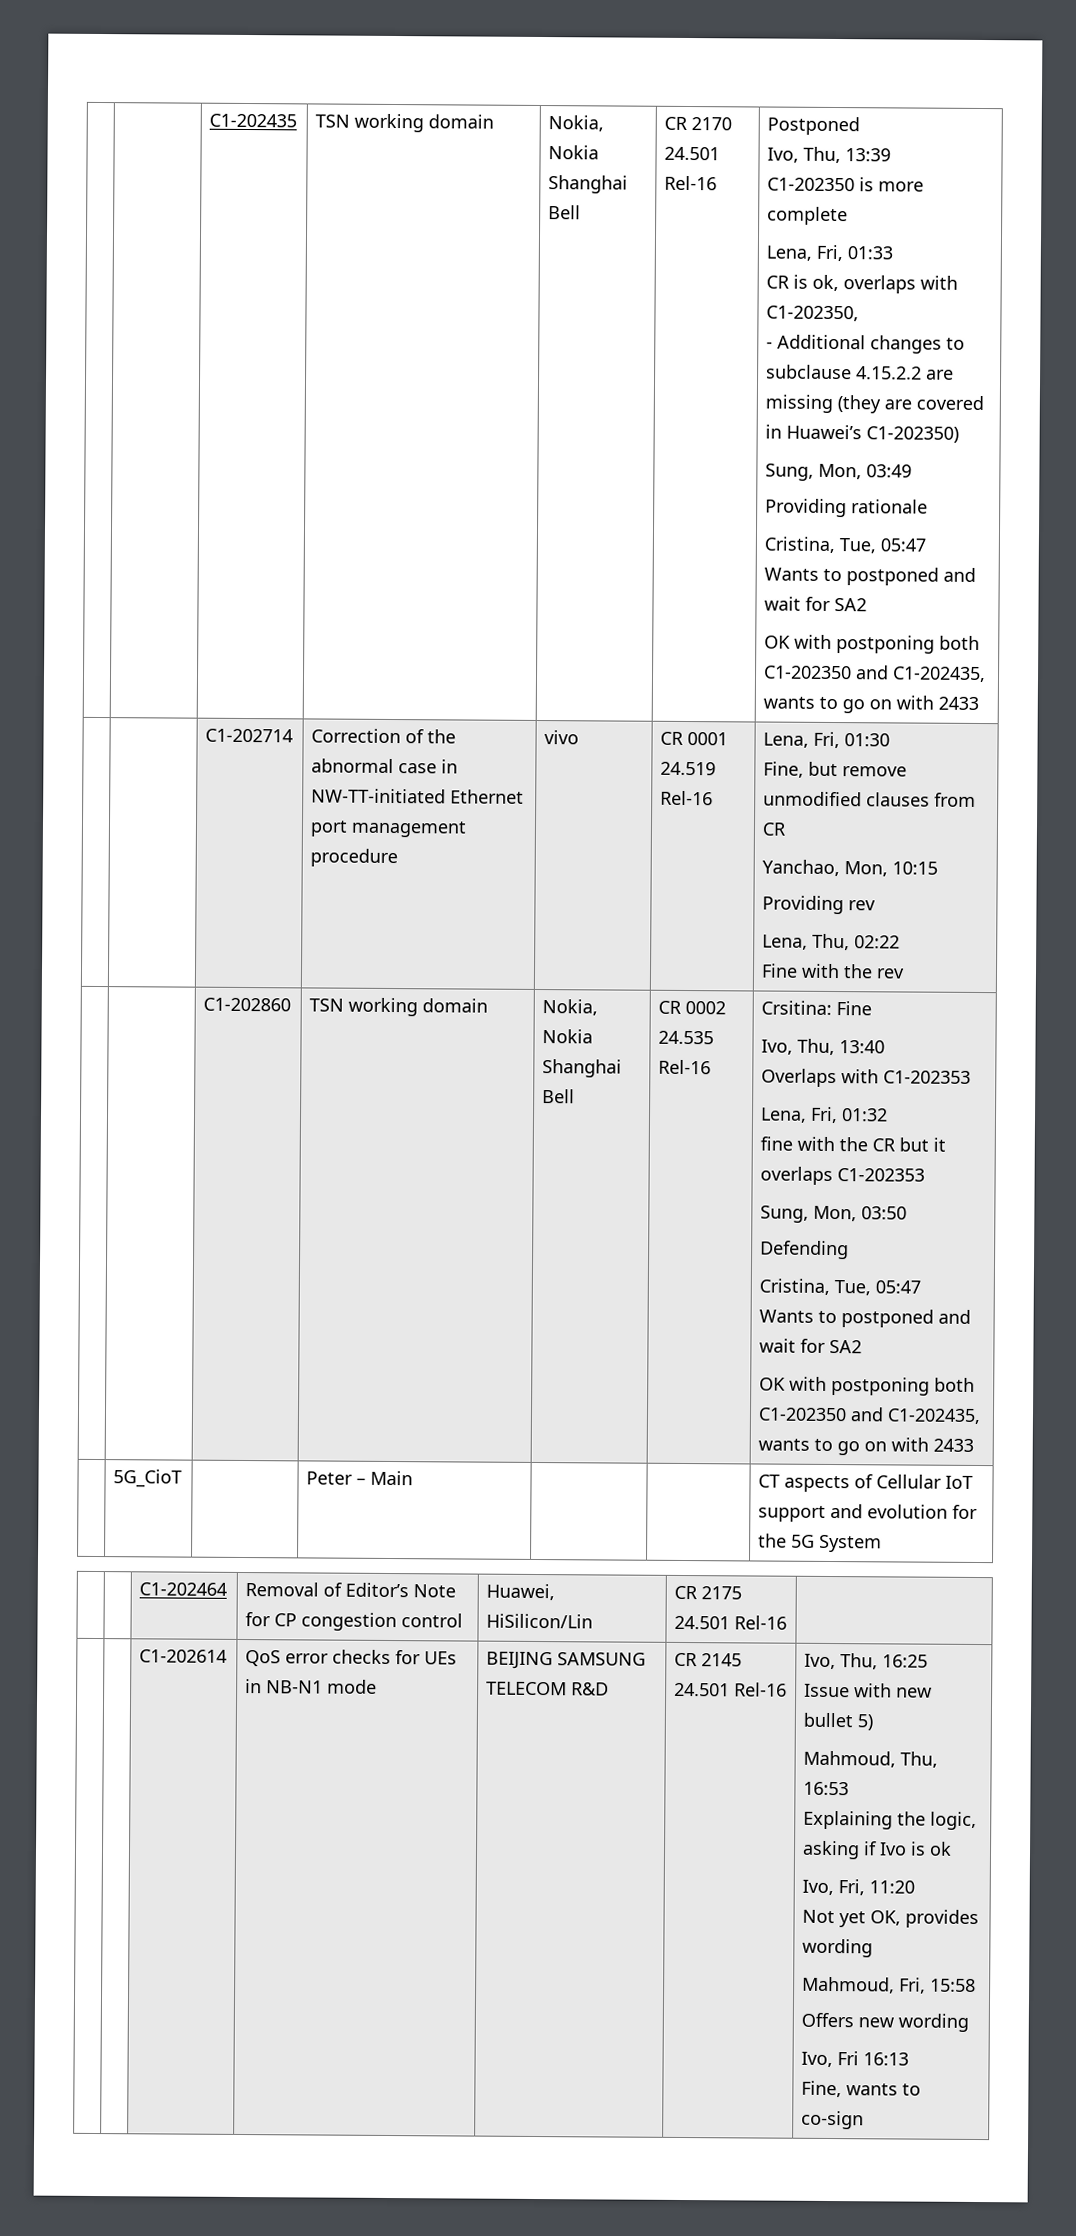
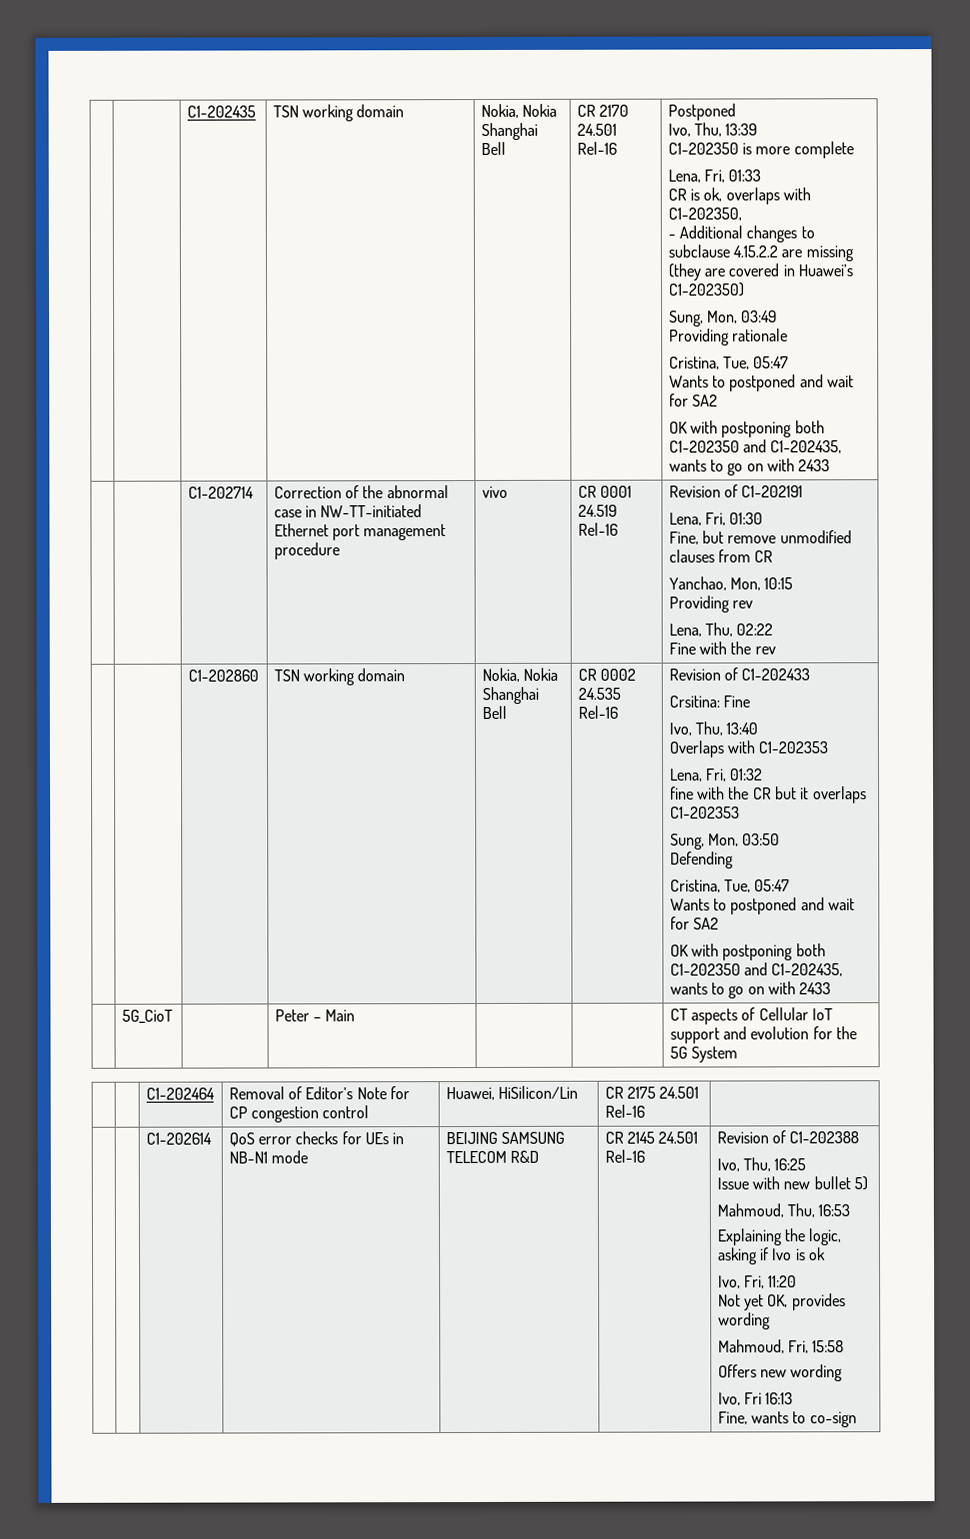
(714, 798) none -> [668,484,804,498] Revision of C1-202191 //
(712, 1067) none -> [668,667,811,681] Revision of C1-202433 //
(788, 1689) none -> [716,1130,860,1144] Revision of C1-202388 //

